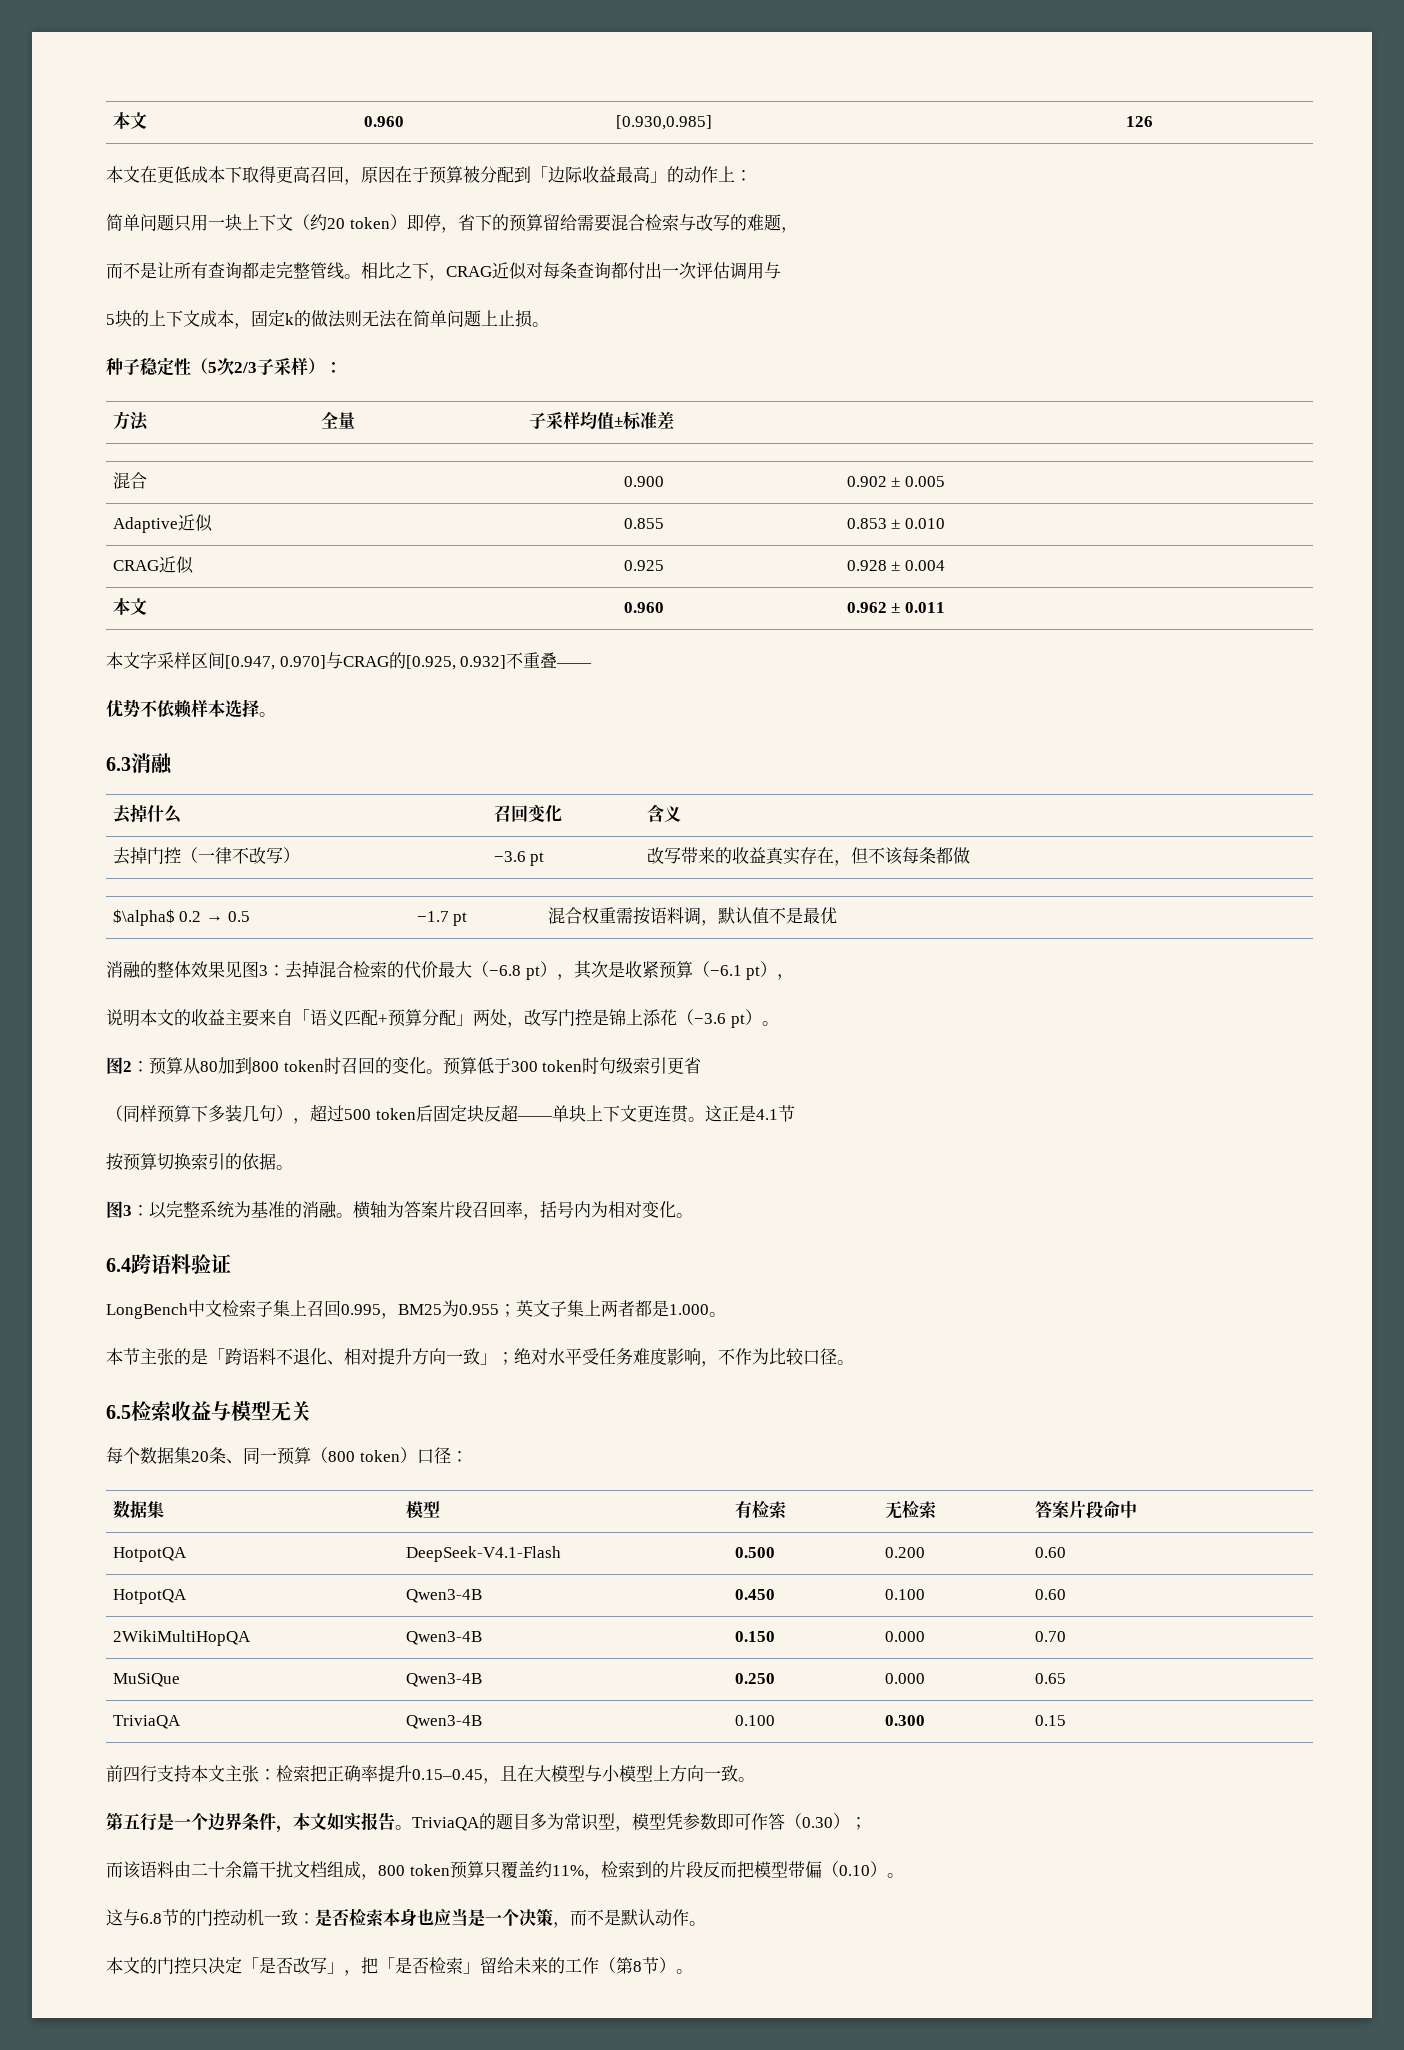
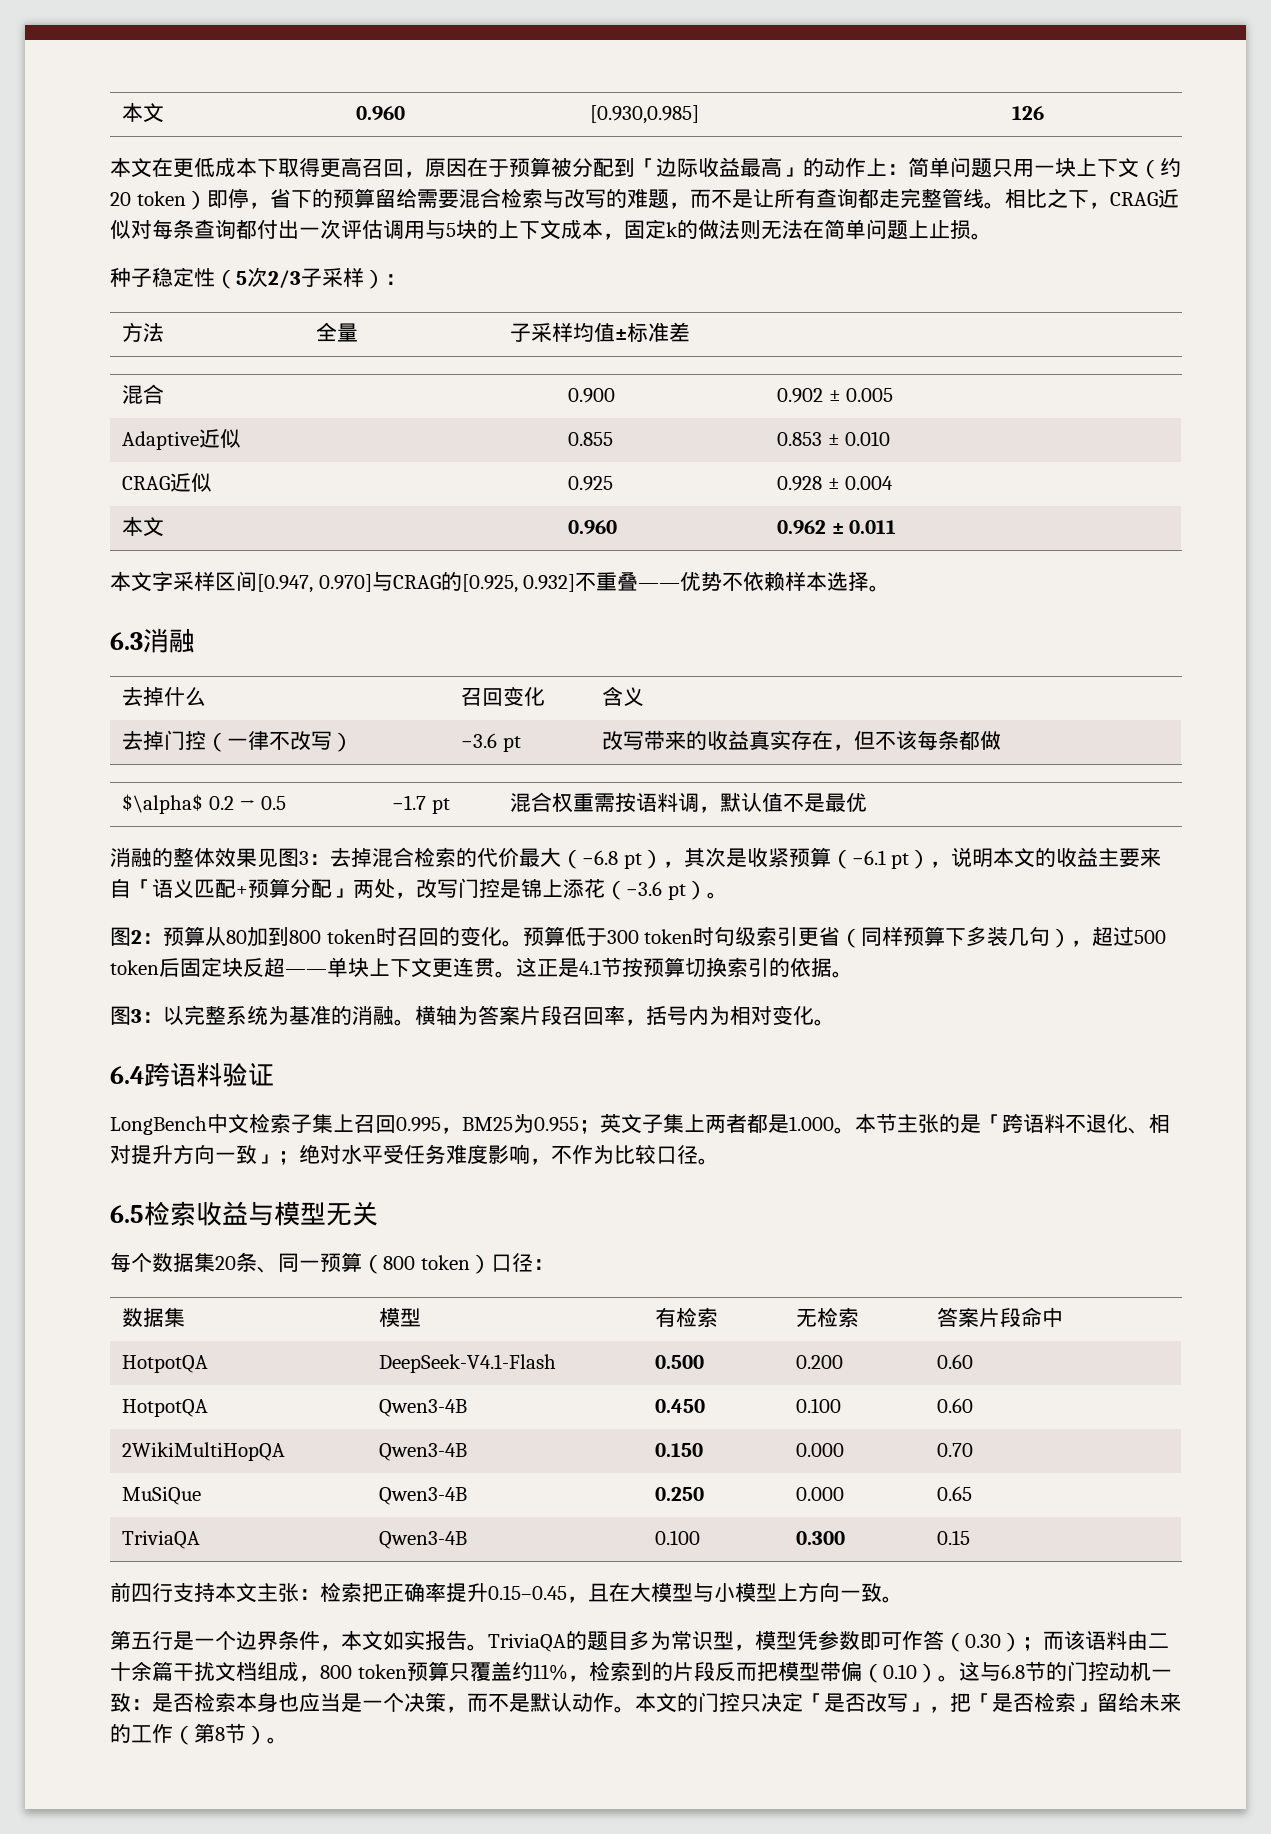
(752, 175) // -> (908, 169) none
(798, 230) // -> (690, 205) none
(781, 270) // -> (446, 229) none
(593, 665) // -> (681, 586) none
(795, 977) // -> (952, 864) none
(702, 1065) // -> (841, 936) none
(795, 1113) // -> (622, 967) none
(726, 1314) // -> (855, 1130) none
(867, 1823) // -> (1043, 1644) none
(904, 1875) // -> (959, 1678) none
(706, 1923) // -> (635, 1709) none

